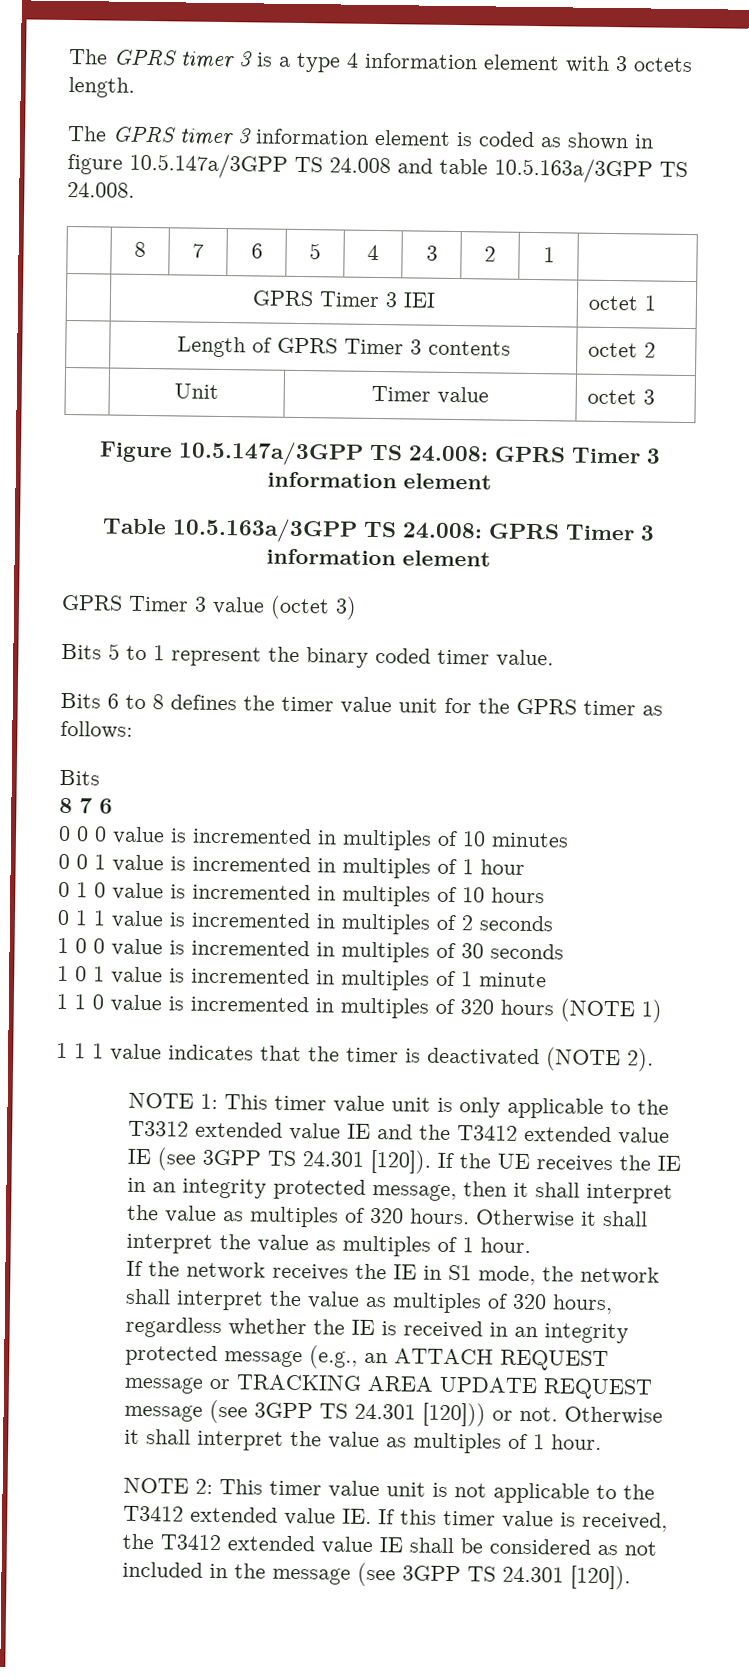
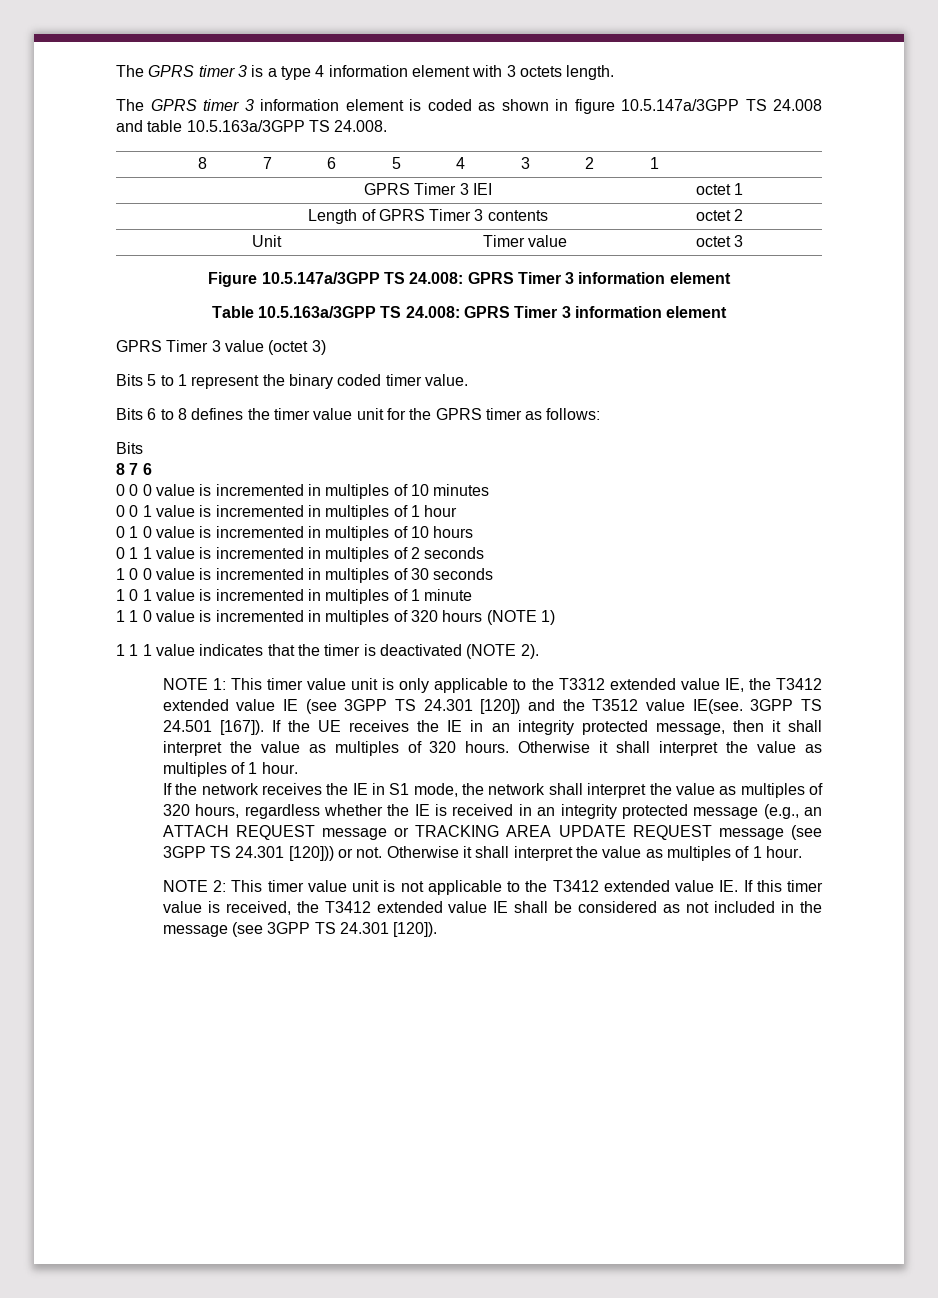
[346,1123,413,1140] IE and -> [724,678,744,692] IE,
[369,1149,431,1174] [120]). -> [480,699,822,714] [162,720,264,735] [120]) and the T3512 value IE(see. 3GPP TS 24.501 [167]).

